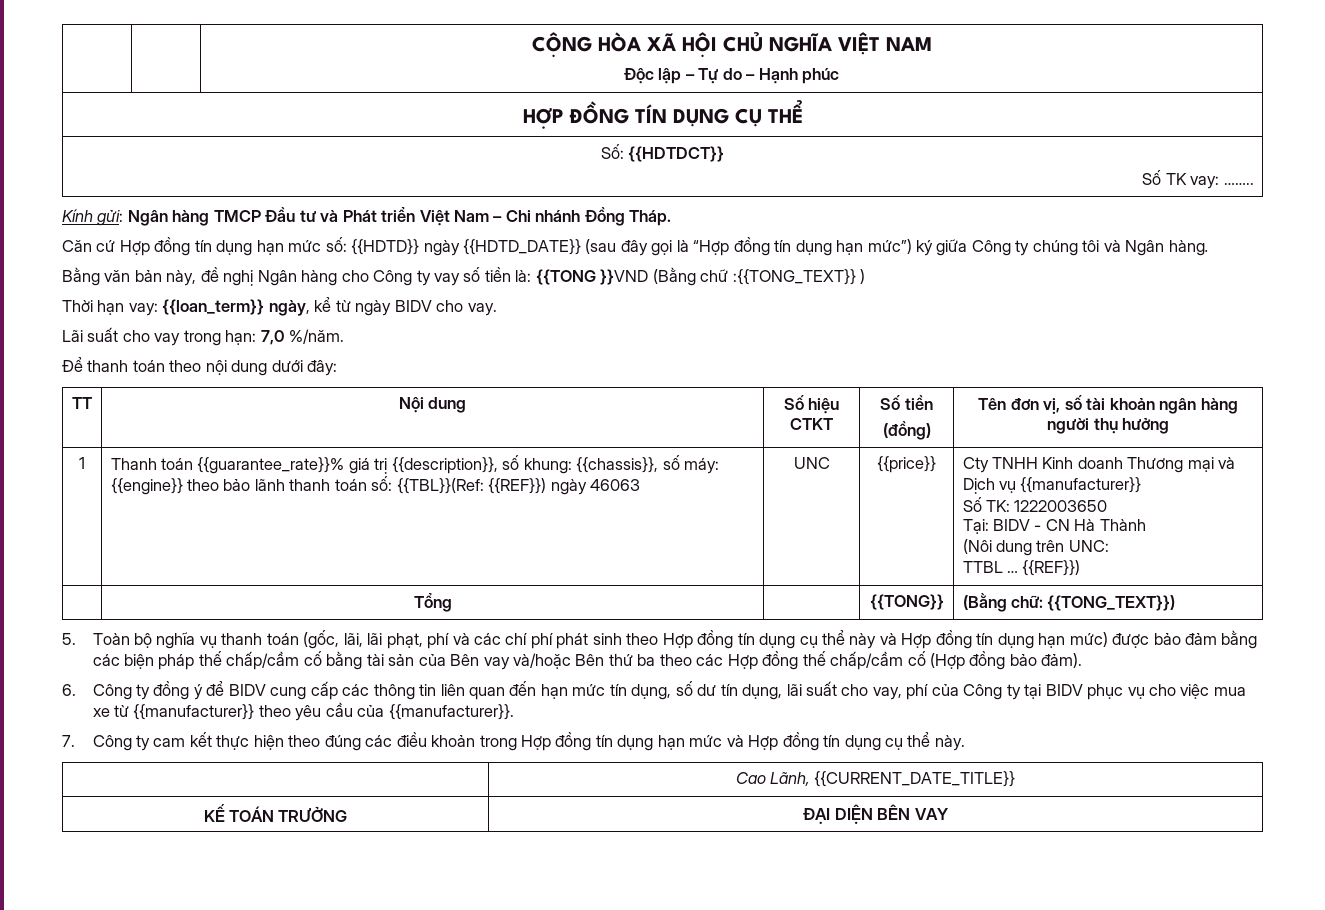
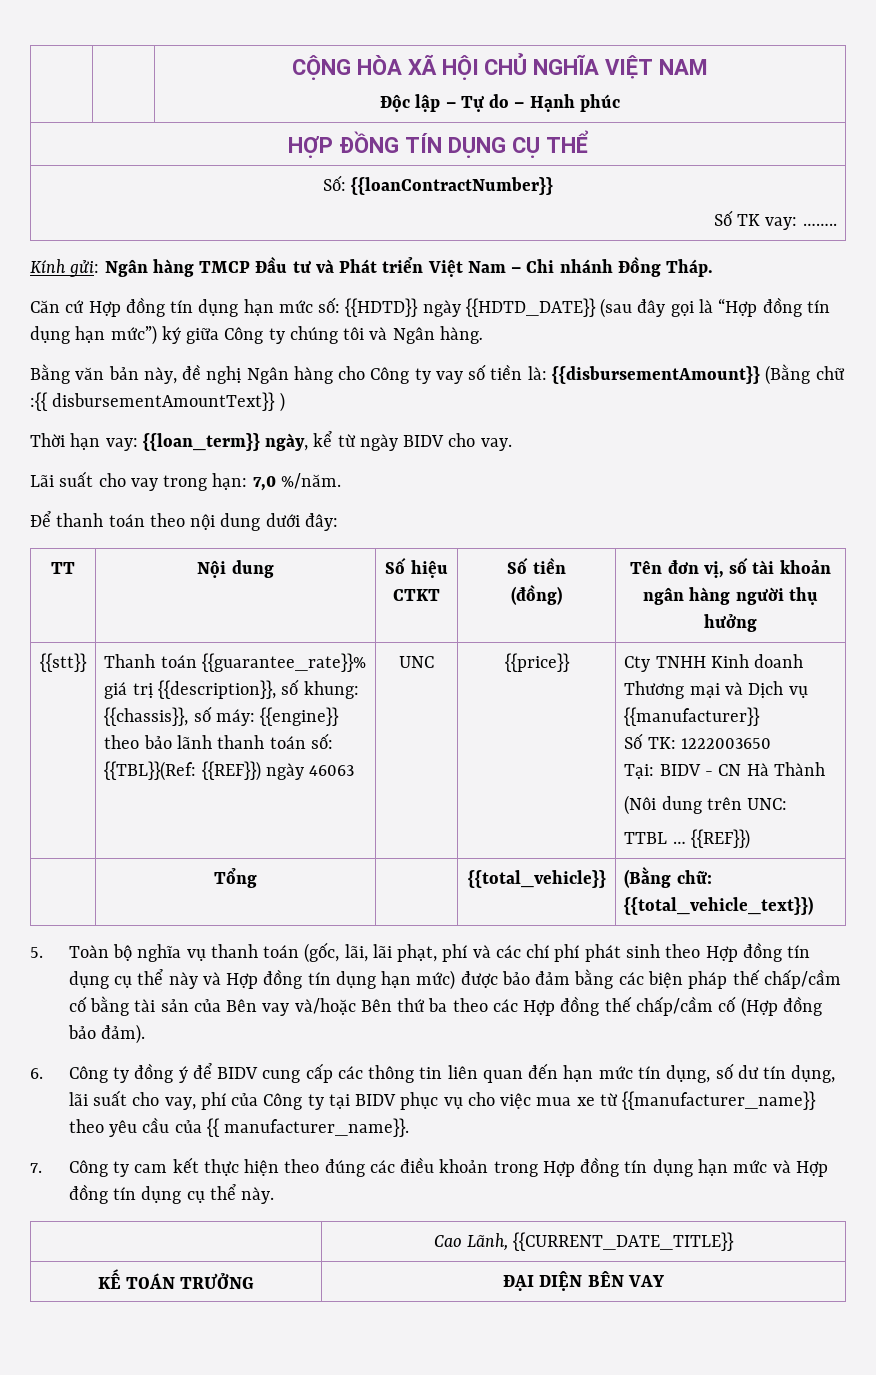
[628,146,725,162] {{HDTDCT}} -> [351,177,554,195] {{loanContractNumber}}
[535,267,856,286] {{TONG }}VND (Bằng chữ :{{TONG_TEXT}} -> [551,364,845,385] [30,392,276,411] {{disbursementAmount}} (Bằng chữ :{{ disbursementAmountText}}
[79,457,85,469] 1 -> [40,653,87,672] {{stt}}
[869,594,944,610] {{TONG}} -> [467,870,606,888] {{total_vehicle}}
[1047,595,1176,611] {{TONG_TEXT}}) -> [624,896,814,915] {{total_vehicle_text}})
[133,704,255,720] {{manufacturer}} -> [622,1091,817,1110] {{manufacturer_name}}
[388,704,514,720] {{manufacturer}}. -> [206,1118,410,1137] {{ manufacturer_name}}.

